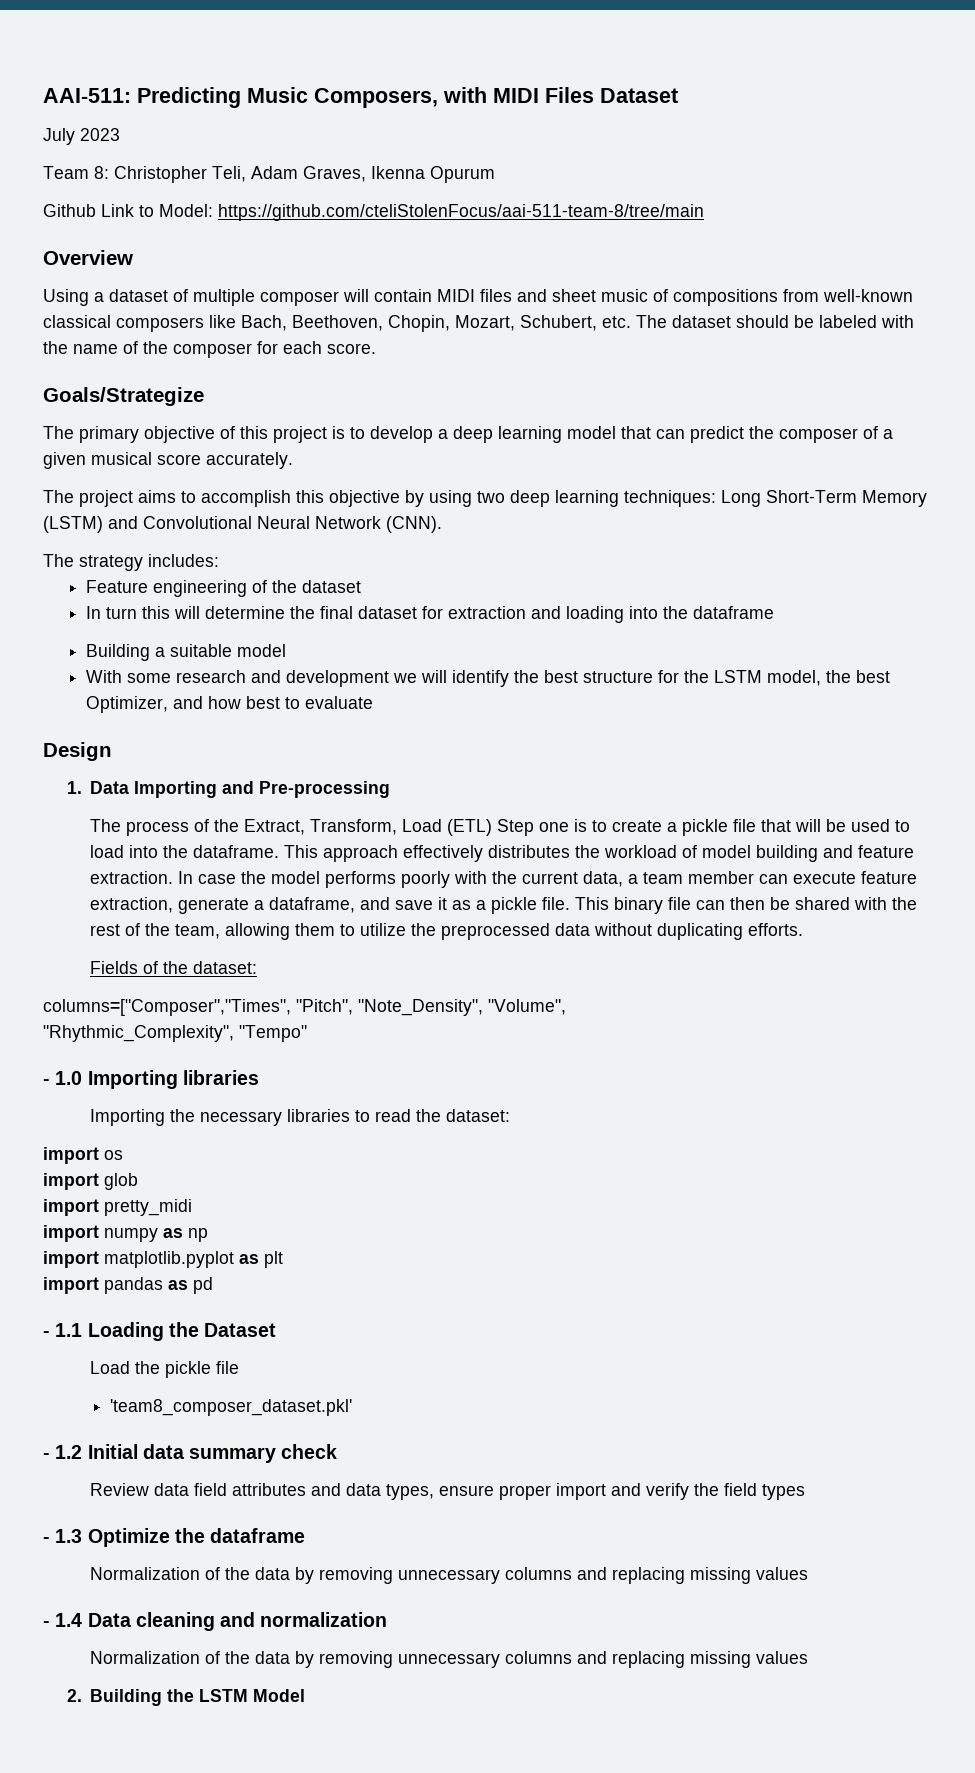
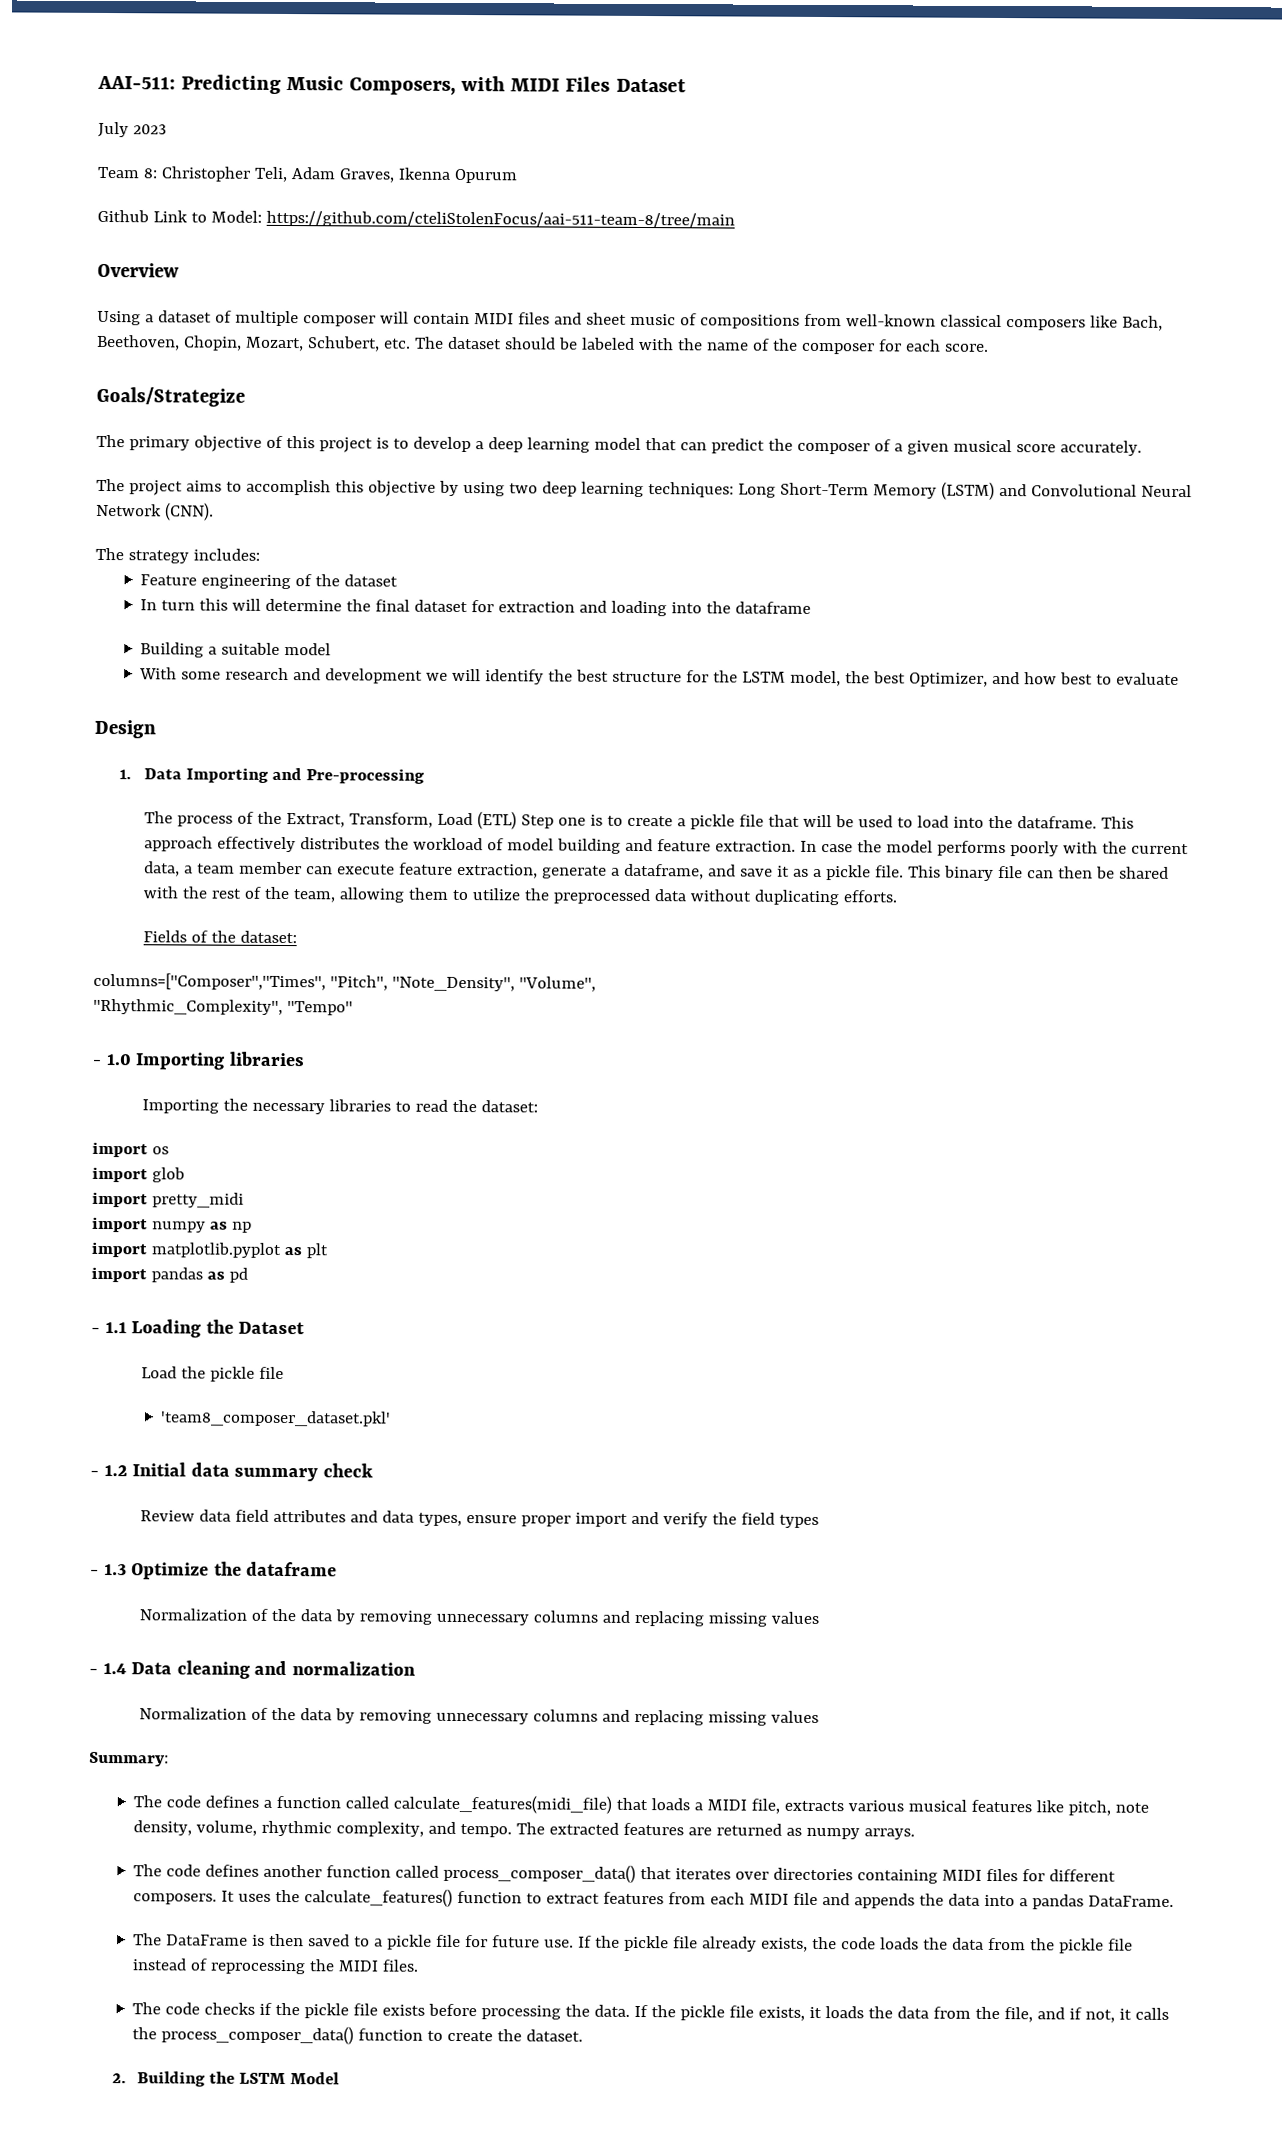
(809, 1657) none -> [89,1751,169,1767] [133,1794,1150,1816] [133,1820,916,1840] [133,1863,1117,1884] [133,1888,1175,1910] [133,1933,1134,1954] [132,1958,420,1975] [132,2002,1170,2023] [132,2025,584,2045] // Summary: // The code defines a function called calculate_features(midi_file) that loads a MIDI file, extracts various musical features like pitch, note density, volume, rhythmic complexity, and tempo. The extracted features are returned as numpy arrays. // The code defines another function called process_composer_data() that iterates over directories containing MIDI files for different composers. It uses the calculate_features() function to extract features from each MIDI file and appends the data into a pandas DataFrame. // The DataFrame is then saved to a pickle file for future use. If the pickle file already exists, the code loads the data from the pickle file instead of reprocessing the MIDI files. // The code checks if the pickle file exists before processing the data. If the pickle file exists, it loads the data from the file, and if not, it calls the process_composer_data() function to create the dataset.

